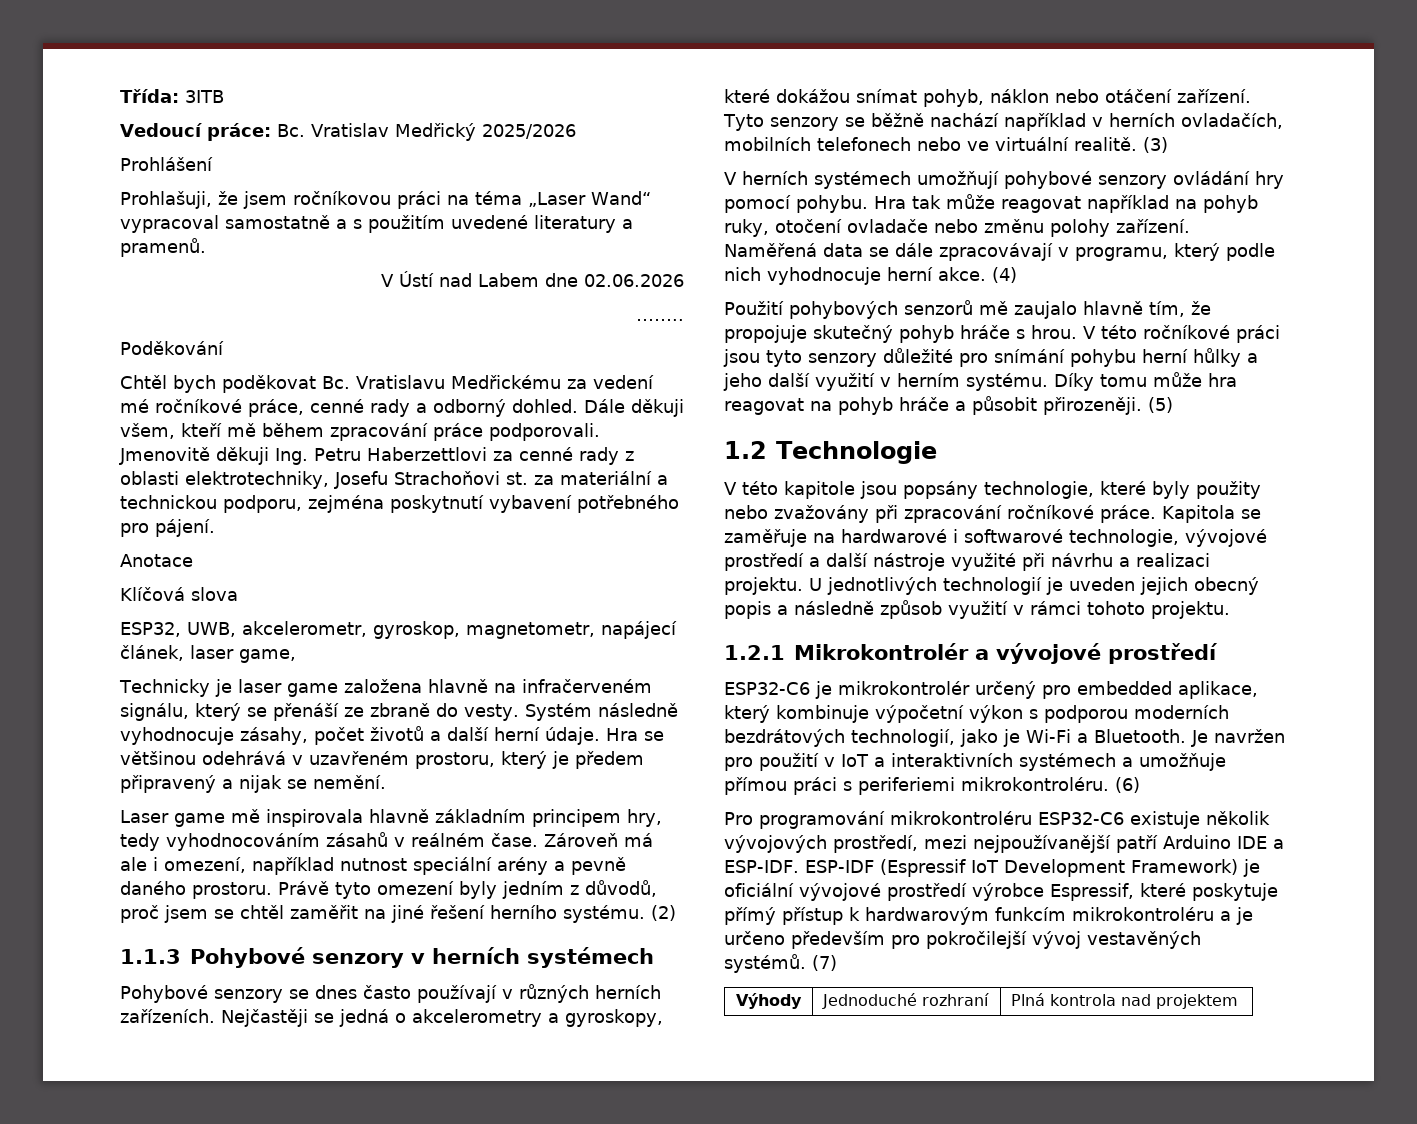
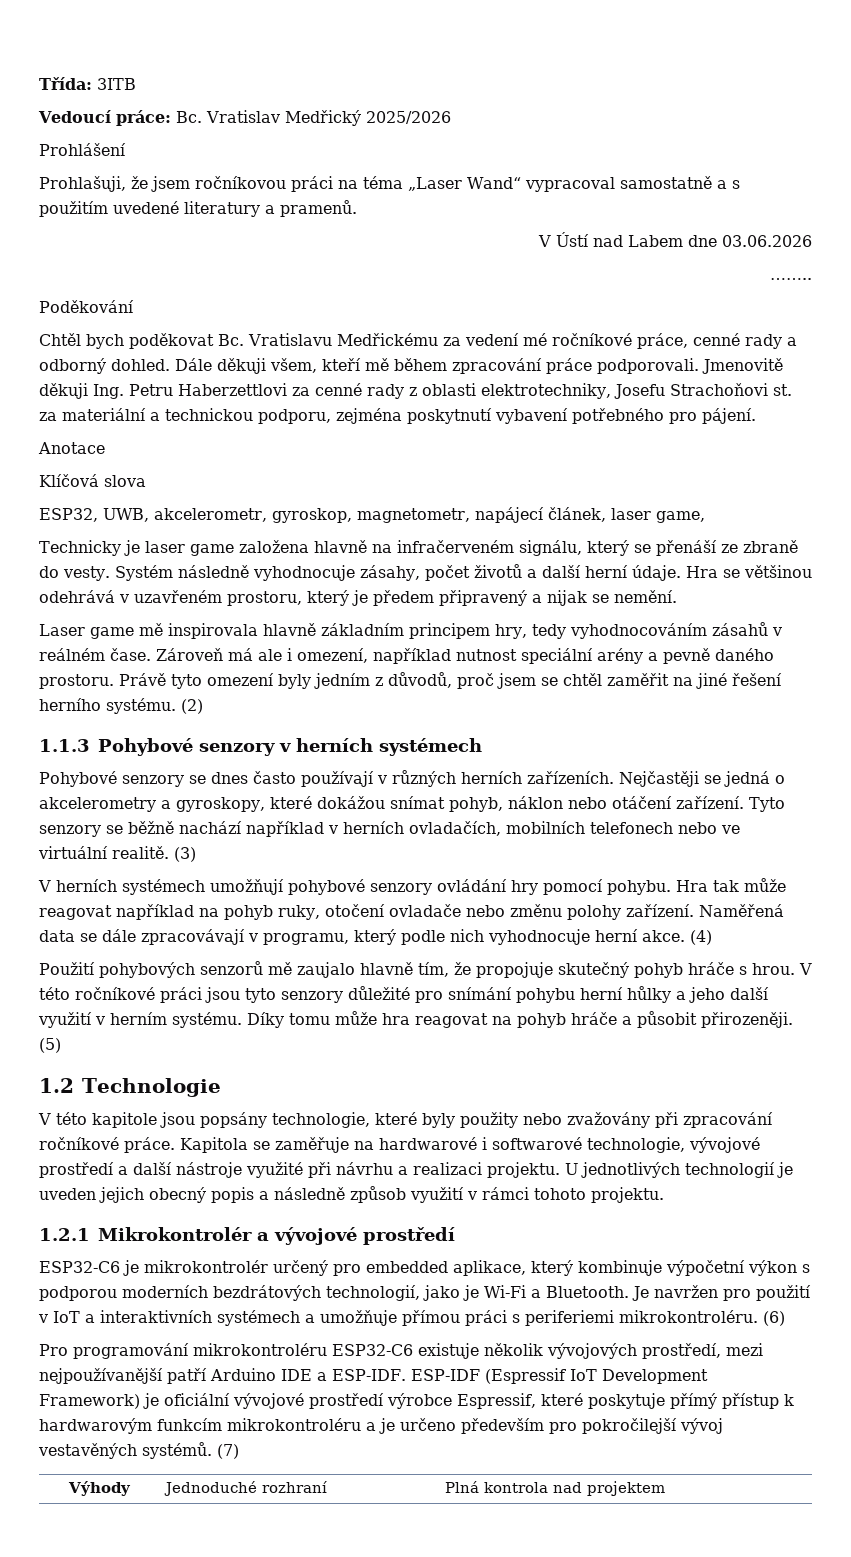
[584,274,684,287] 02.06.2026 -> [722,235,812,247] 03.06.2026

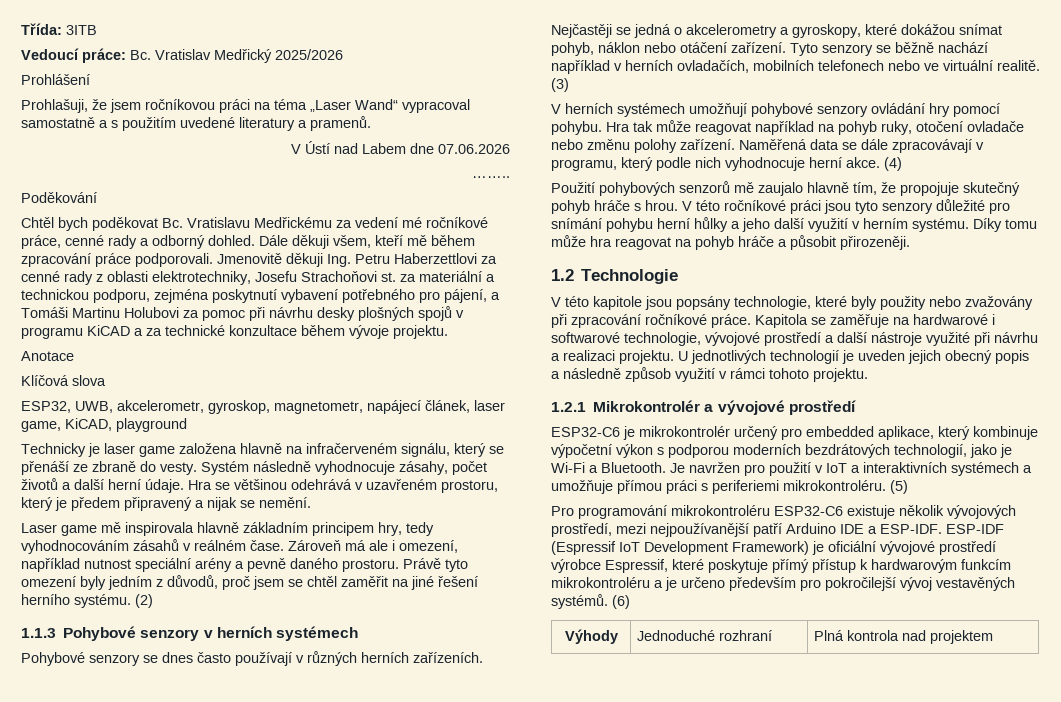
[722,235,812,247] 03.06.2026 -> [438,144,510,154] 07.06.2026
[702,408,756,424] pájení. -> [444,289,500,303] [21,306,464,321] [21,325,448,339] pájení, a Tomáši Martinu Holubovi za pomoc při návrhu desky plošných spojů v programu KiCAD a za technické konzultace během vývoje projektu.
(705, 517) none -> [65,418,187,432] KiCAD, playground
[39,1038,61,1053] (5) -> (910, 243) none
[763,1311,785,1326] (6) -> [890,480,908,494] (5)
[217,1444,239,1459] (7) -> [612,595,630,609] (6)

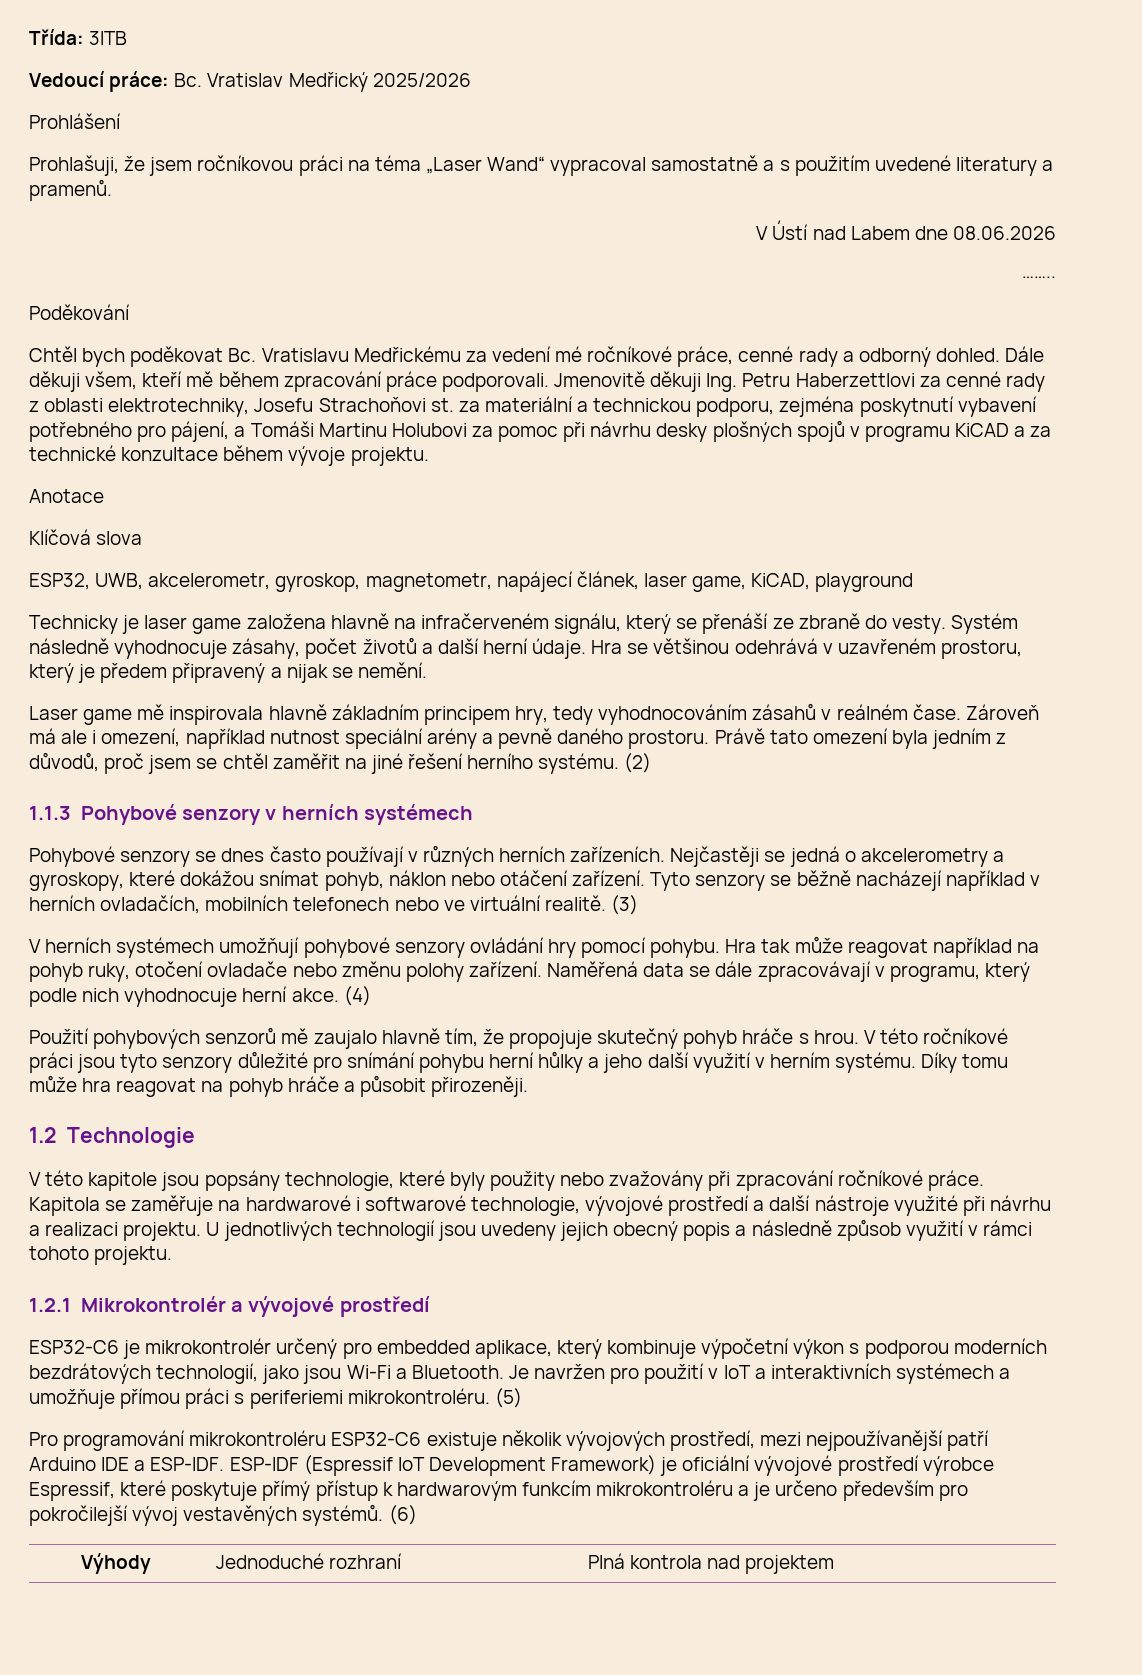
[438,144,510,154] 07.06.2026 -> [953,226,1056,240] 08.06.2026
[445,559,468,572] [21,576,106,590] tyto omezení byly -> [769,728,928,749] tato omezení byla
[938,42,988,53] nachází -> [855,870,941,891] nacházejí
[842,350,905,364] je uveden -> [437,1222,556,1241] jsou uvedeny
[1000,444,1012,458] je -> [303,1365,342,1384] jsou

